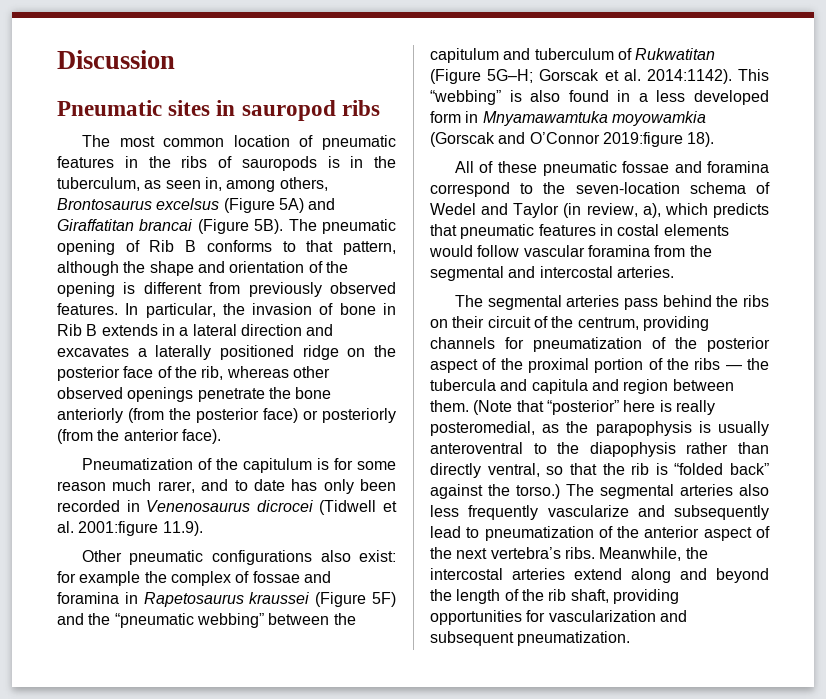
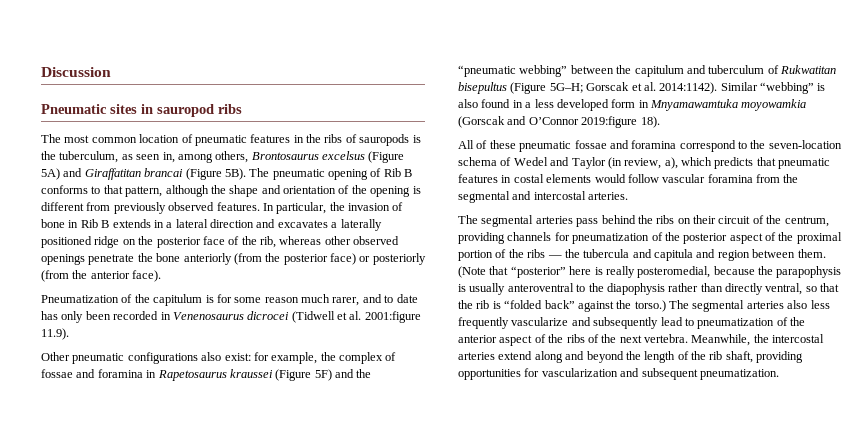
[350,156,364,168] in -> (421, 139) none
[79,571,141,586] example -> [271,352,318,364] example,
(716, 54) none -> [458,82,507,94] bisepultus
[738,69,769,81] This -> [720,82,758,91] Similar
[542,424,560,433] as -> [713,266,755,275] because
[456,547,595,559] next vertebra’s ribs. -> [566,334,688,343] ribs of the next vertebra.

